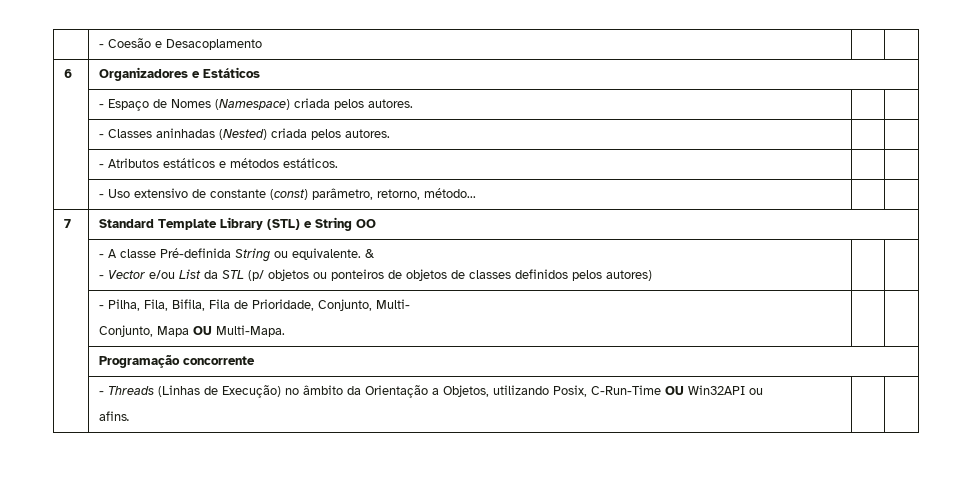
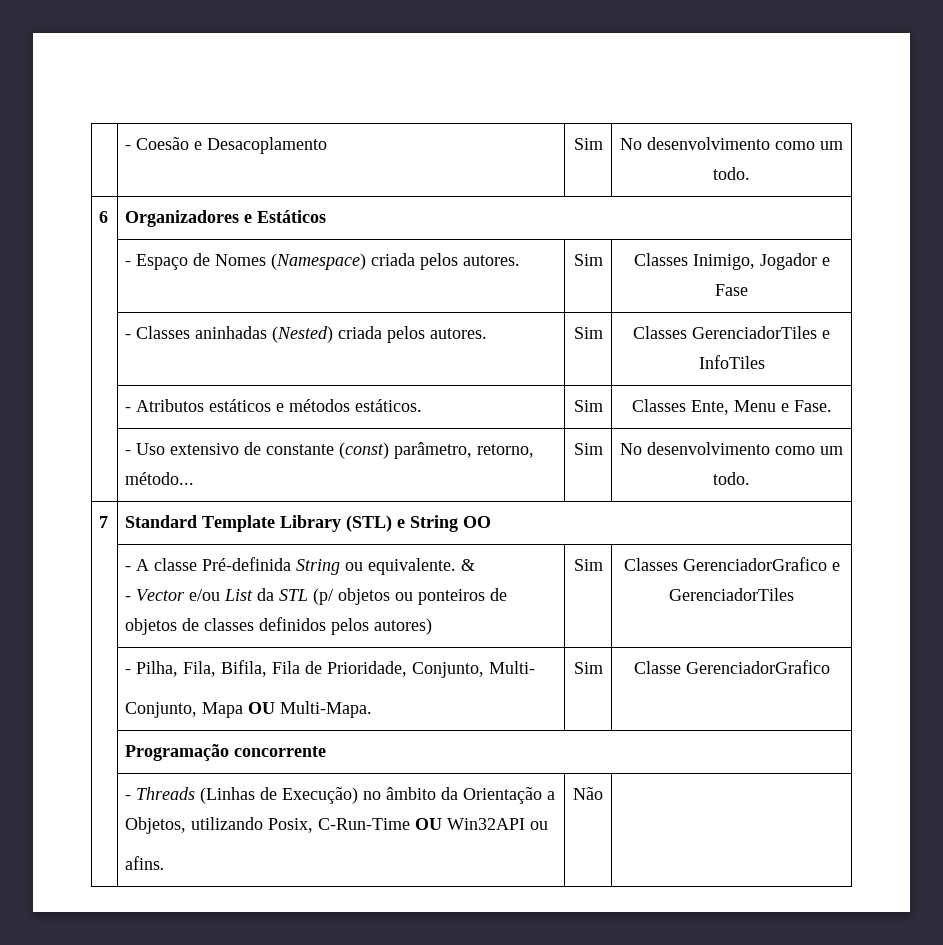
(263, 44) | -> [573,138,603,150] [620,137,843,150] [713,167,750,180] Sim | No desenvolvimento como um todo.
(414, 103) | -> [573,254,603,266] [633,253,830,270] [715,284,748,296] Sim | Classes Inimigo, Jogador e Fase
(391, 133) | -> [573,327,603,339] [633,326,830,339] [698,355,765,369] Sim | Classes GerenciadorTiles e InfoTiles
(339, 163) | -> [573,400,603,412] [631,399,832,415] Sim | Classes Ente, Menu e Fase.
(477, 193) | -> [573,443,603,455] [620,442,843,455] [713,472,750,485] Sim | No desenvolvimento como um todo.
(653, 275) | -> [573,559,603,571] [623,557,840,571] [669,588,794,601] Sim | Classes GerenciadorGrafico e GerenciadorTiles
(286, 331) | -> [573,662,603,674] [633,660,830,674] Sim | Classe GerenciadorGrafico
(131, 416) none -> [573,787,603,800] Não

